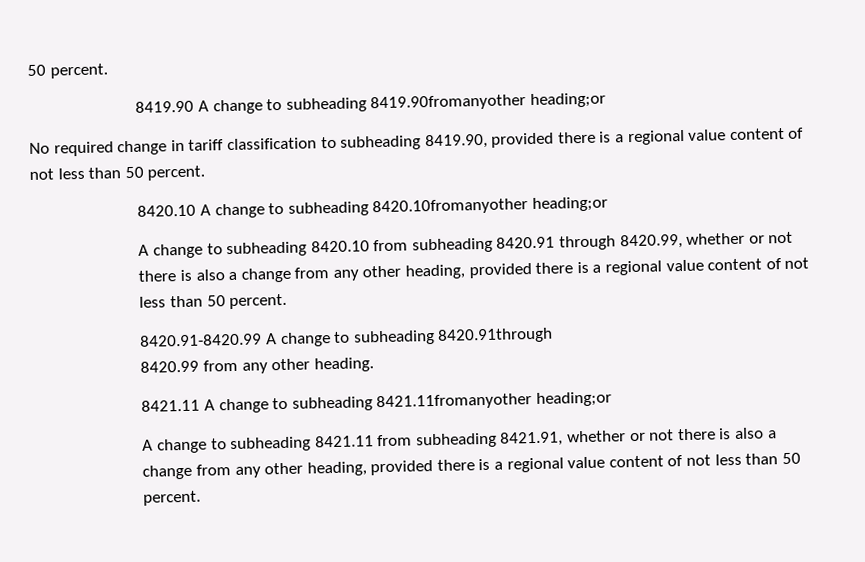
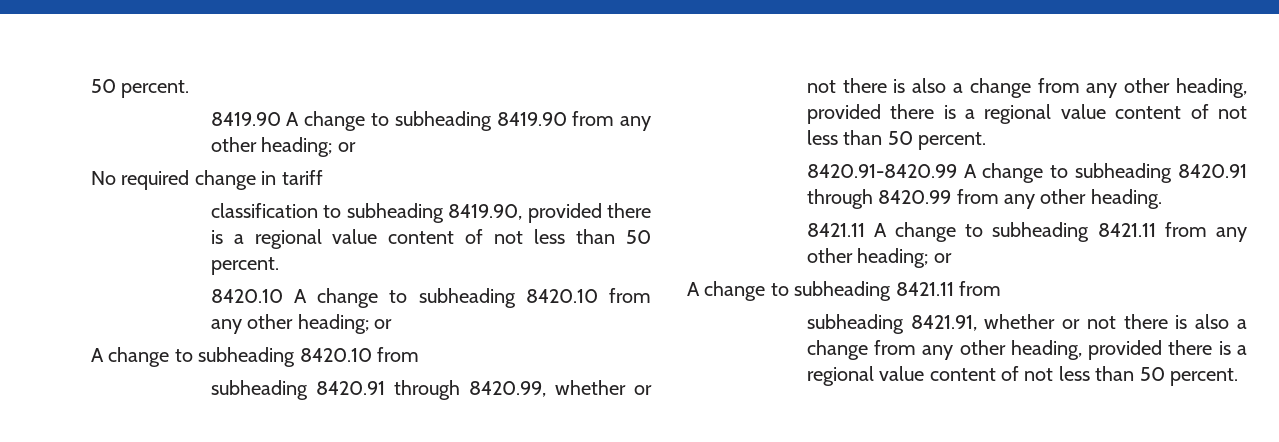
[370,92,606,112] 8419.90fromanyother heading;or -> [496,111,651,131] [210,137,356,157] 8419.90 from any other heading; or
(225, 145) none -> (323, 177) //
[372,196,608,216] [138,239,409,259] 8420.10fromanyother heading;or // A change to subheading 8420.10 from -> [525,288,651,303] [210,314,392,334] [91,347,419,367] 8420.10 from any other heading; or // A change to subheading 8420.10 from //
[437,327,554,344] 8420.91through // -> [1178,164,1247,178] [806,189,873,209] 8420.91 through
[376,391,612,411] [142,434,413,454] 8421.11fromanyother heading;or // A change to subheading 8421.11 from -> [1097,222,1247,242] [806,248,952,268] [687,281,1001,301] 8421.11 from any other heading; or // A change to subheading 8421.11 from //

